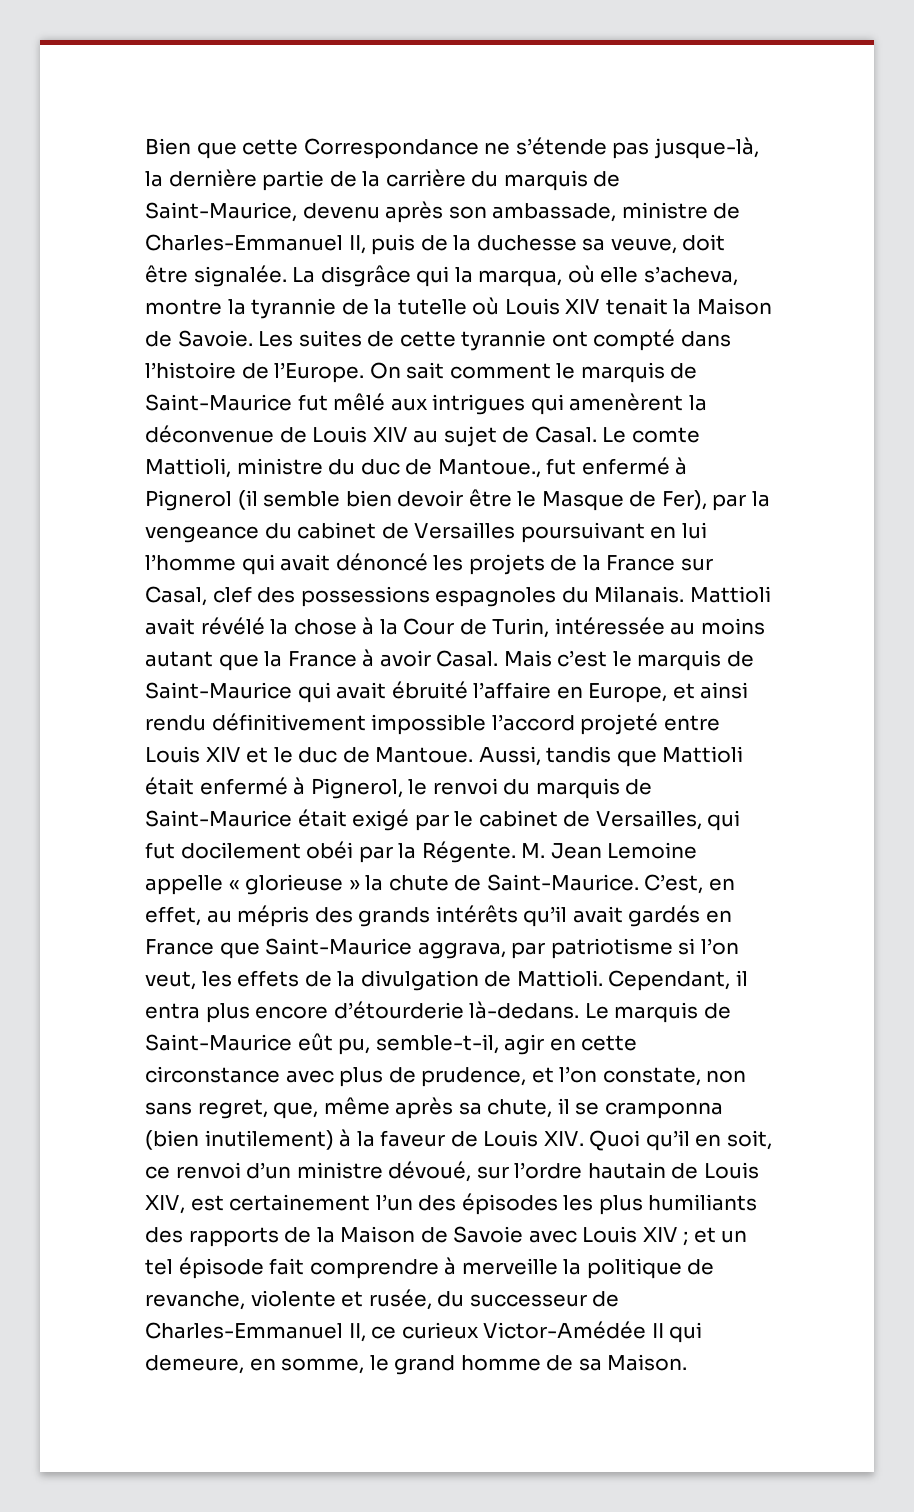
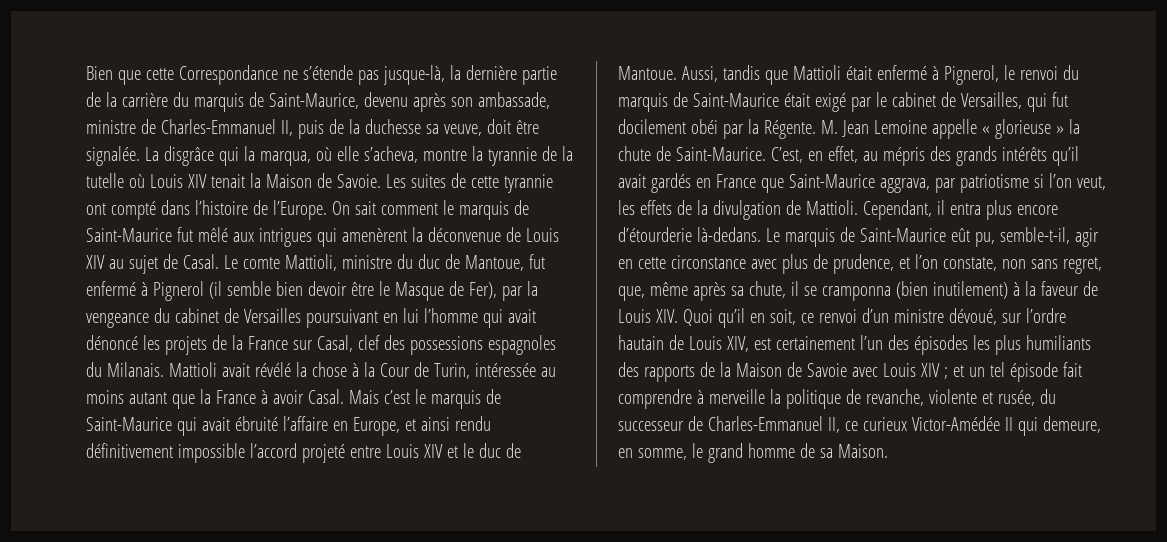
[437,459,541,478] Mantoue., -> [464,255,524,271] Mantoue,

